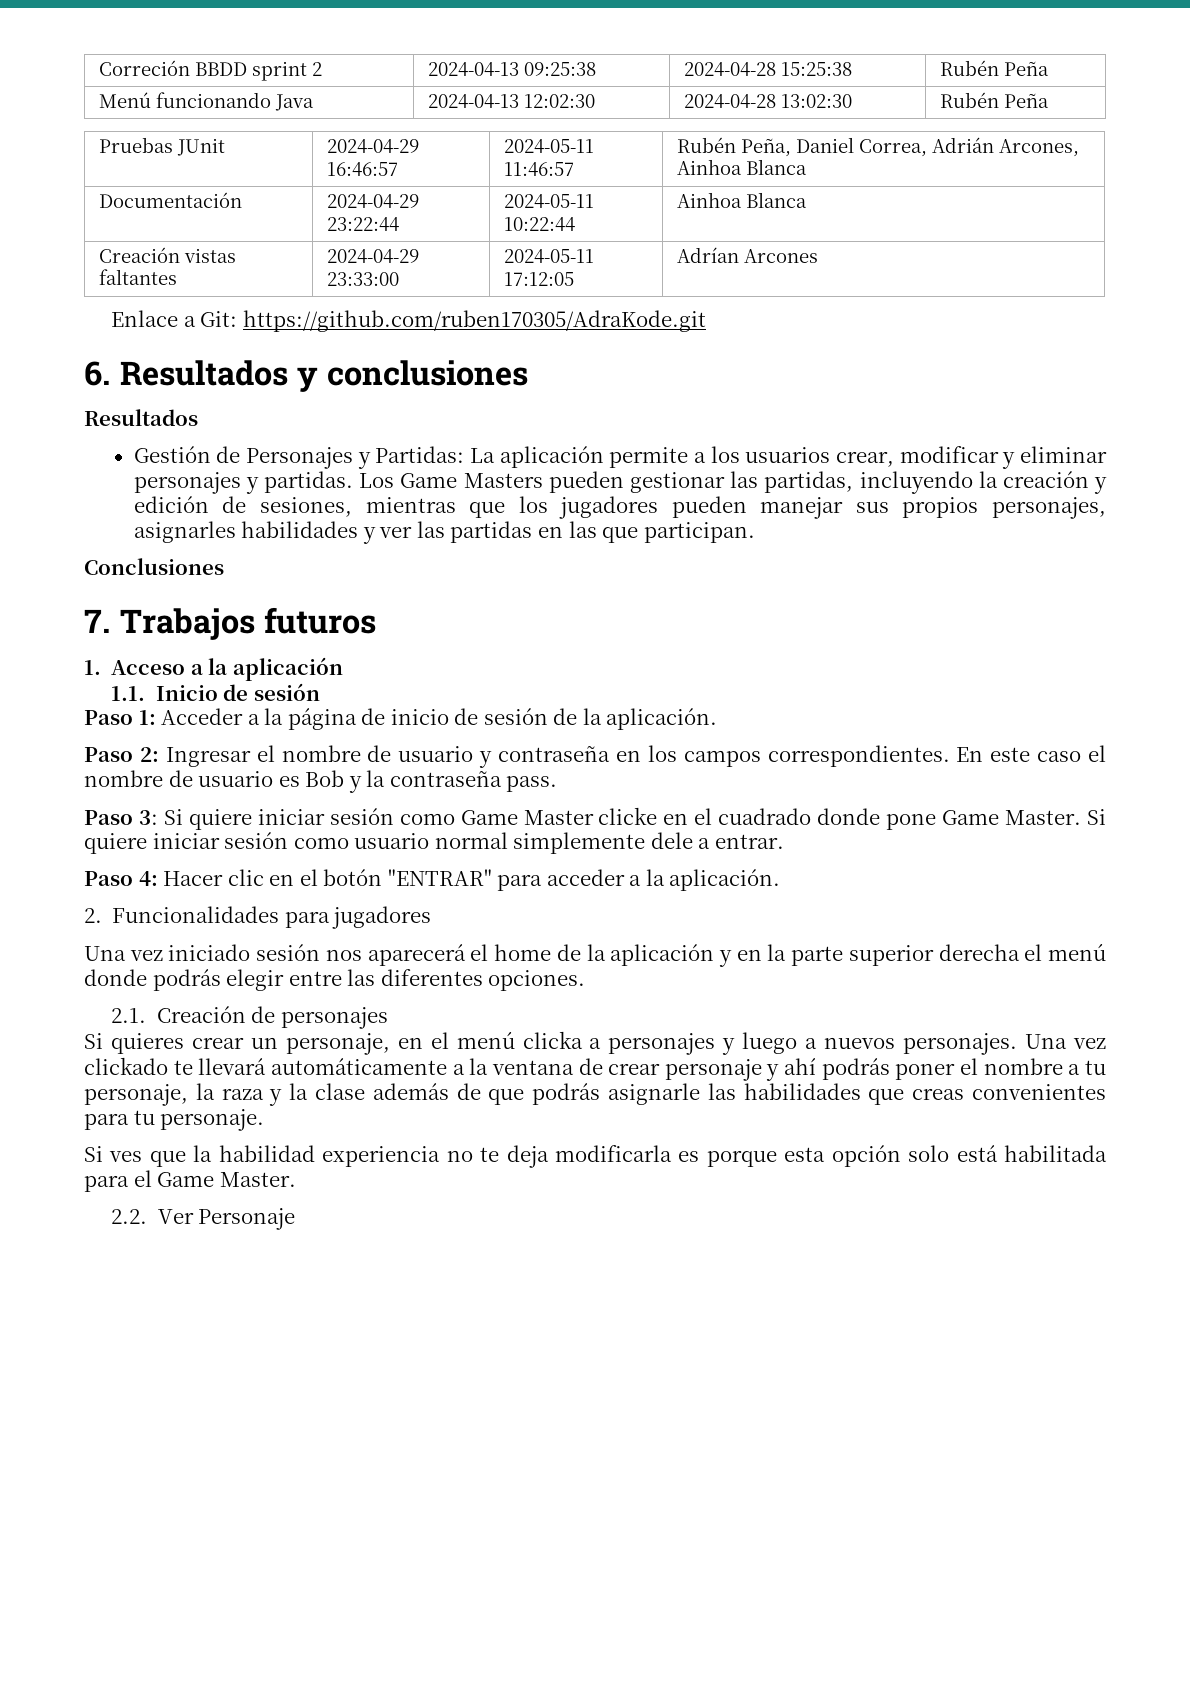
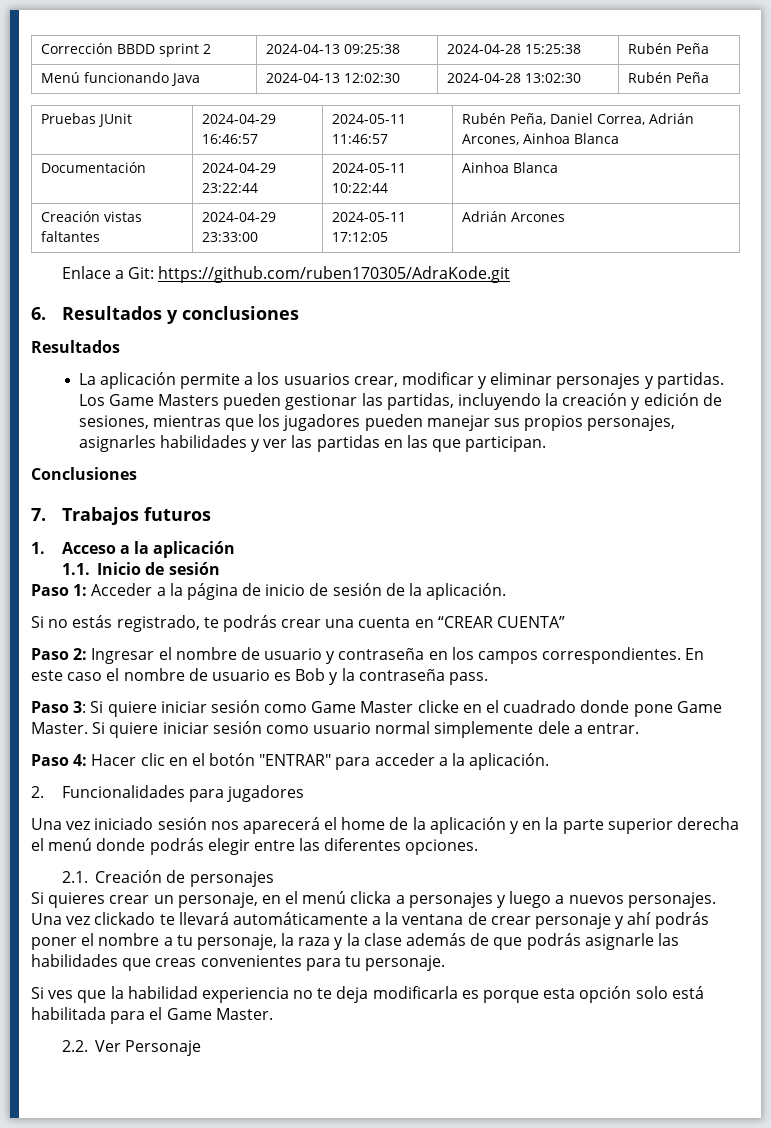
[99,60,191,76] Correción -> [41,43,114,54] Corrección
[677,247,740,263] Adrían -> [462,211,508,222] Adrián
[133,446,465,469] Gestión de Personajes y Partidas: -> (120, 346) none
(718, 719) none -> [31,615,566,632] // Si no estás registrado, te podrás crear una cuenta en “CREAR CUENTA”

